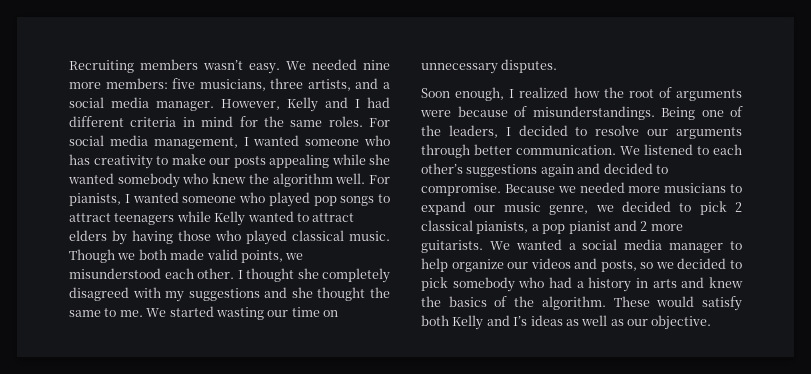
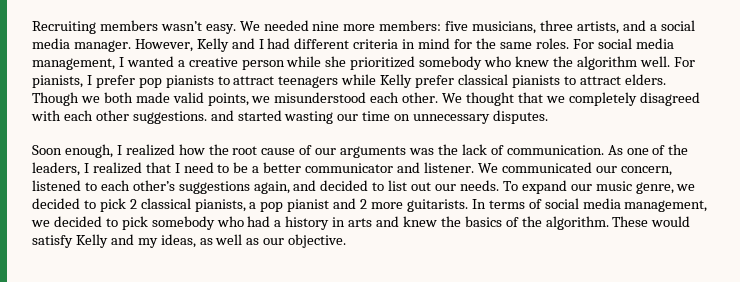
[305,135,391,146] [69,154,329,169] someone who has creativity to make our posts appealing -> [177,57,285,70] a creative person
[68,173,114,184] wanted -> [350,56,416,70] prioritized
[132,192,375,207] wanted someone who played pop songs -> [95,75,214,88] prefer pop pianists
[247,211,355,222] [69,230,390,245] wanted to attract elders by having those who played classical music. -> [415,74,666,88] prefer classical pianists to attract elders.
[237,268,390,283] [69,287,390,302] [69,308,167,317] I thought she completely disagreed with my suggestions and she thought the same to me. We -> [442,92,700,106] [31,110,234,124] We thought that we completely disagreed with each other suggestions. and
[658,87,742,101] [420,106,695,120] of arguments were because of misunderstandings. Being -> [261,144,623,158] cause of our arguments was the lack of communication. As
[518,125,742,139] [421,144,640,158] decided to resolve our arguments through better communication. We -> [92,162,672,176] realized that I need to be a better communicator and listener. We communicated our concern,
[540,164,574,177] again -> [253,181,290,194] again,
[421,182,742,196] compromise. Because we needed more musicians to -> [388,180,518,191] list out our needs. To
[489,239,742,253] [421,258,654,272] We wanted a social media manager to help organize our videos and posts, so -> [471,198,708,212] In terms of social media management,
[421,315,563,330] both Kelly and I’s ideas -> [75,234,196,248] Kelly and my ideas,

